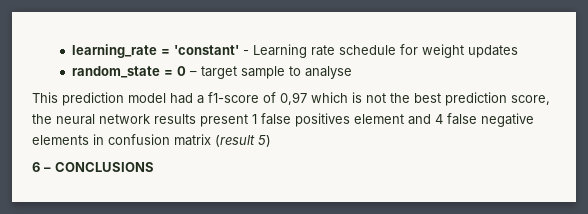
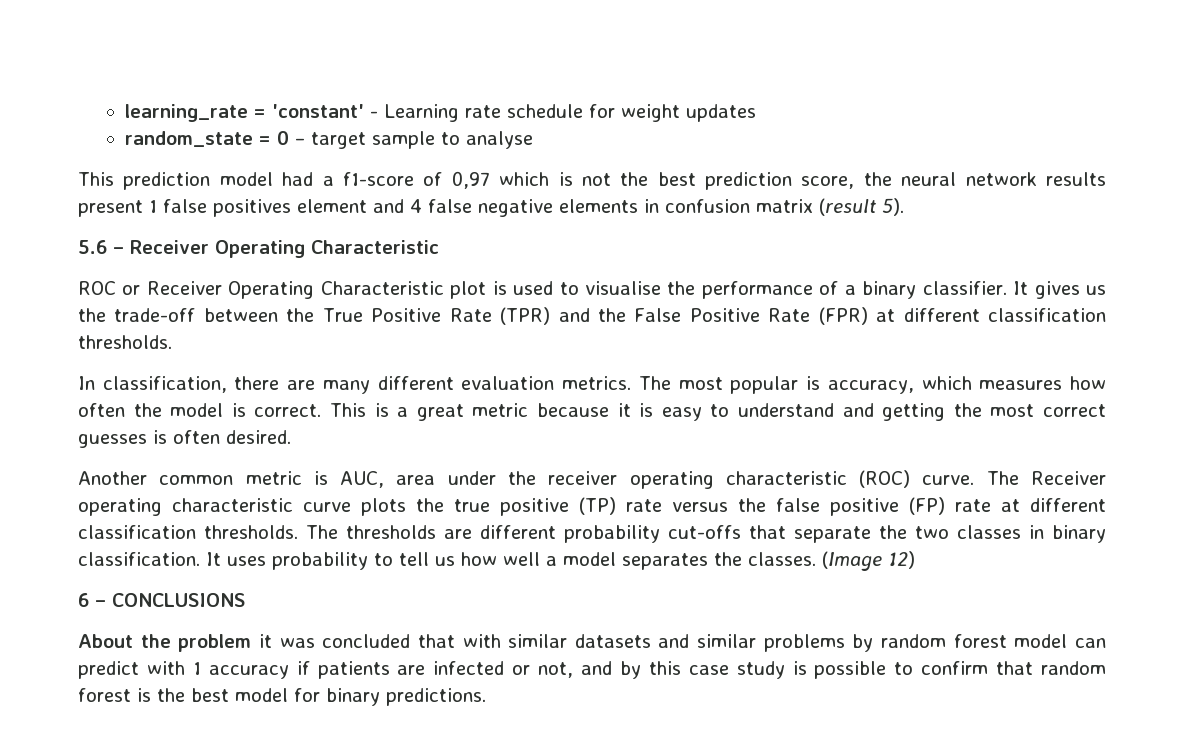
[258,135,271,147] [32,162,154,172] 5) // 6 – CONCLUSIONS -> [882,198,904,216] [78,240,439,258] [78,281,1106,299] [78,307,1106,325] [78,335,172,349] [78,376,1106,394] [78,403,1107,421] [78,430,291,448] [78,470,1107,489] [78,497,1106,516] [78,525,1106,543] [78,551,915,571] [78,593,245,607] [78,634,1106,652] [78,661,1106,679] [78,688,486,706] 5). // 5.6 – Receiver Operating Characteristic // ROC or Receiver Operating Characteristic plot is used to visualise the performance of a binary classifier. It gives us the trade-off between the True Positive Rate (TPR) and the False Positive Rate (FPR) at different classification thresholds. // In classification, there are many different evaluation metrics. The most popular is accuracy, which measures how often the model is correct. This is a great metric because it is easy to understand and getting the most correct guesses is often desired. // Another common metric is AUC, area under the receiver operating characteristic (ROC) curve. The Receiver operating characteristic curve plots the true positive (TP) rate versus the false positive (FP) rate at different classification thresholds. The thresholds are different probability cut-offs that separate the two classes in binary classification. It uses probability to tell us how well a model separates the classes. (Image 12) // 6 – CONCLUSIONS // About the problem it was concluded that with similar datasets and similar problems by random forest model can predict with 1 accuracy if patients are infected or not, and by this case study is possible to confirm that random forest is the best model for binary predictions.

